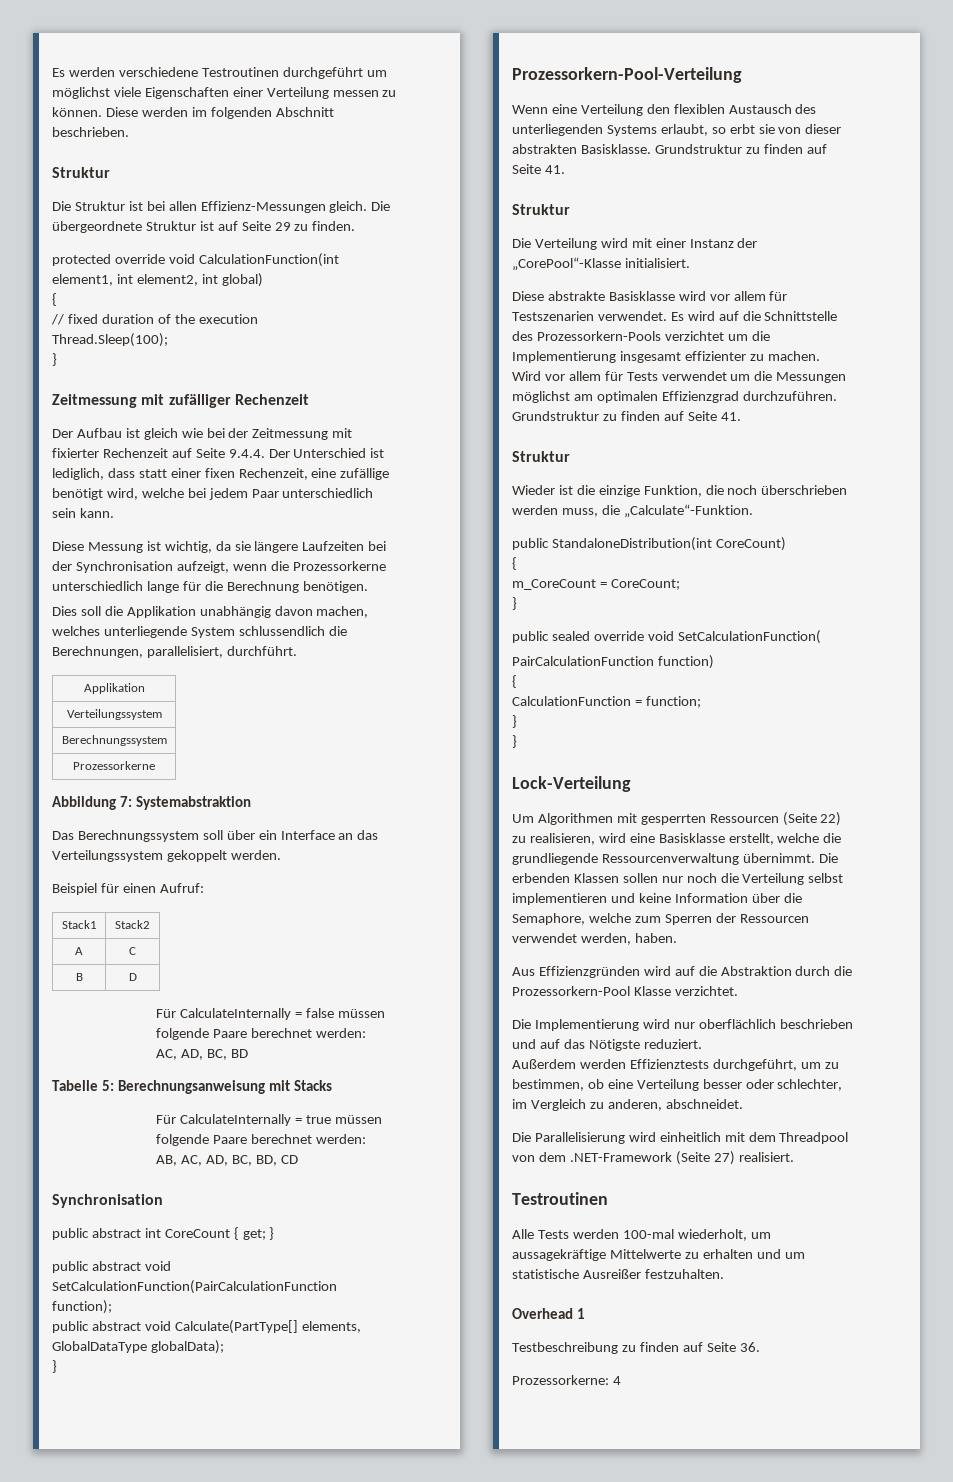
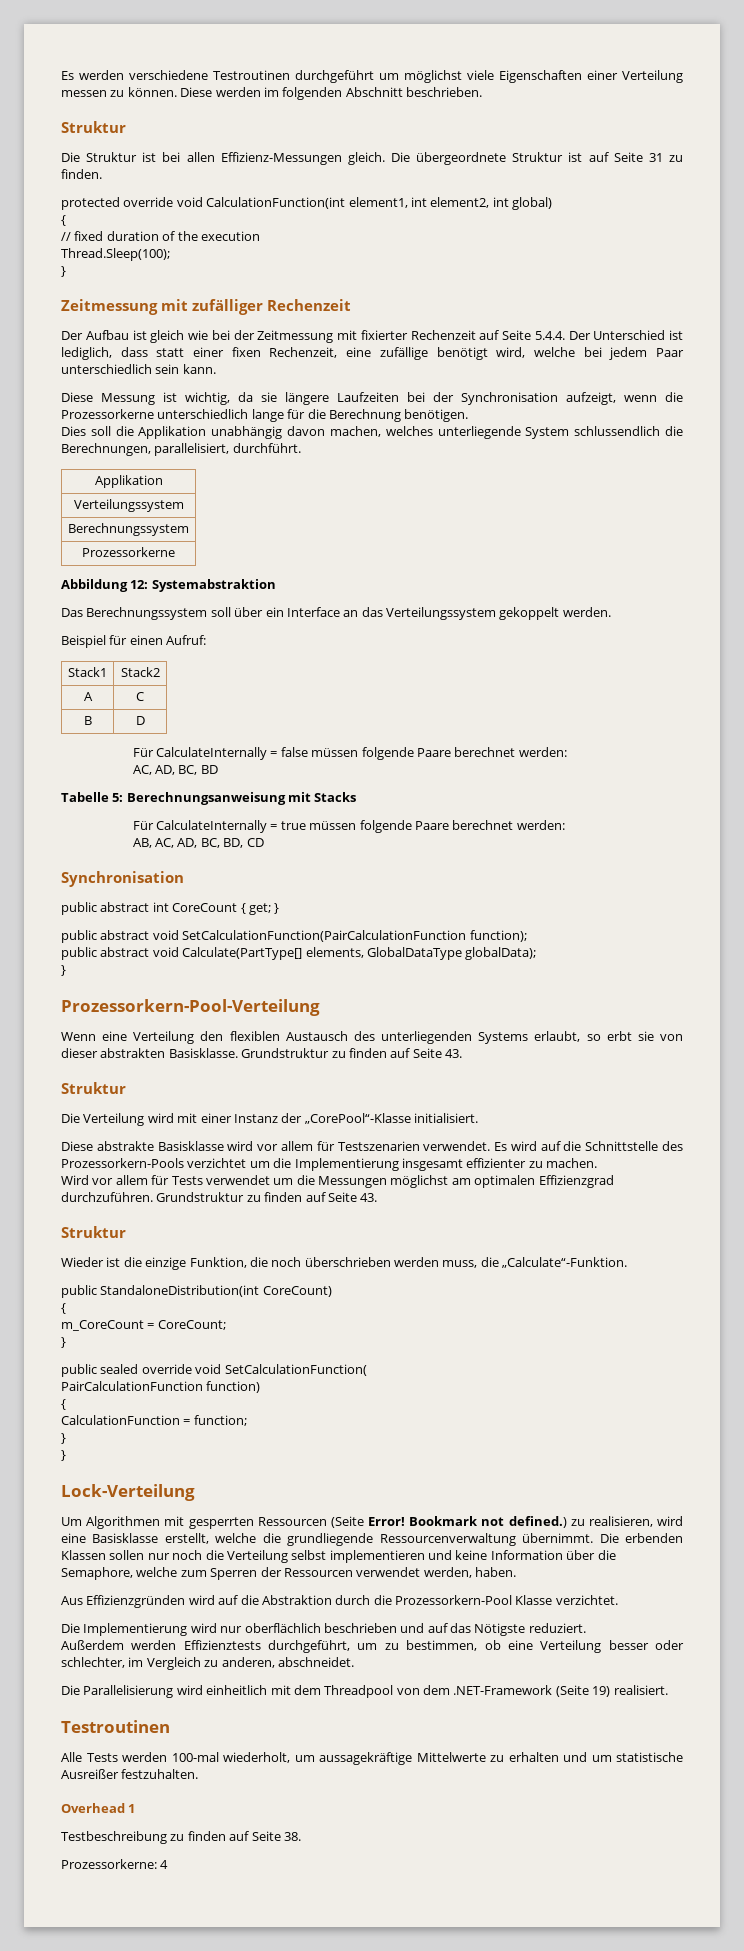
[274,222,291,231] 29 -> [648,153,663,162] 31
[228,449,265,458] 9.4.4. -> [534,331,565,340] 5.4.4.
[119,796,132,807] 7: -> [130,580,149,589] 12:
[544,165,565,174] 41. -> [445,1049,462,1058] 43.
[720,412,741,421] 41. -> [360,1193,378,1202] 43.
[820,812,842,826] 22) -> [368,1516,567,1528] Error! Bookmark not defined.)
[713,1151,735,1165] 27) -> [592,1686,611,1697] 19)
[739,1342,760,1352] 36. -> [283,1832,301,1841] 38.

